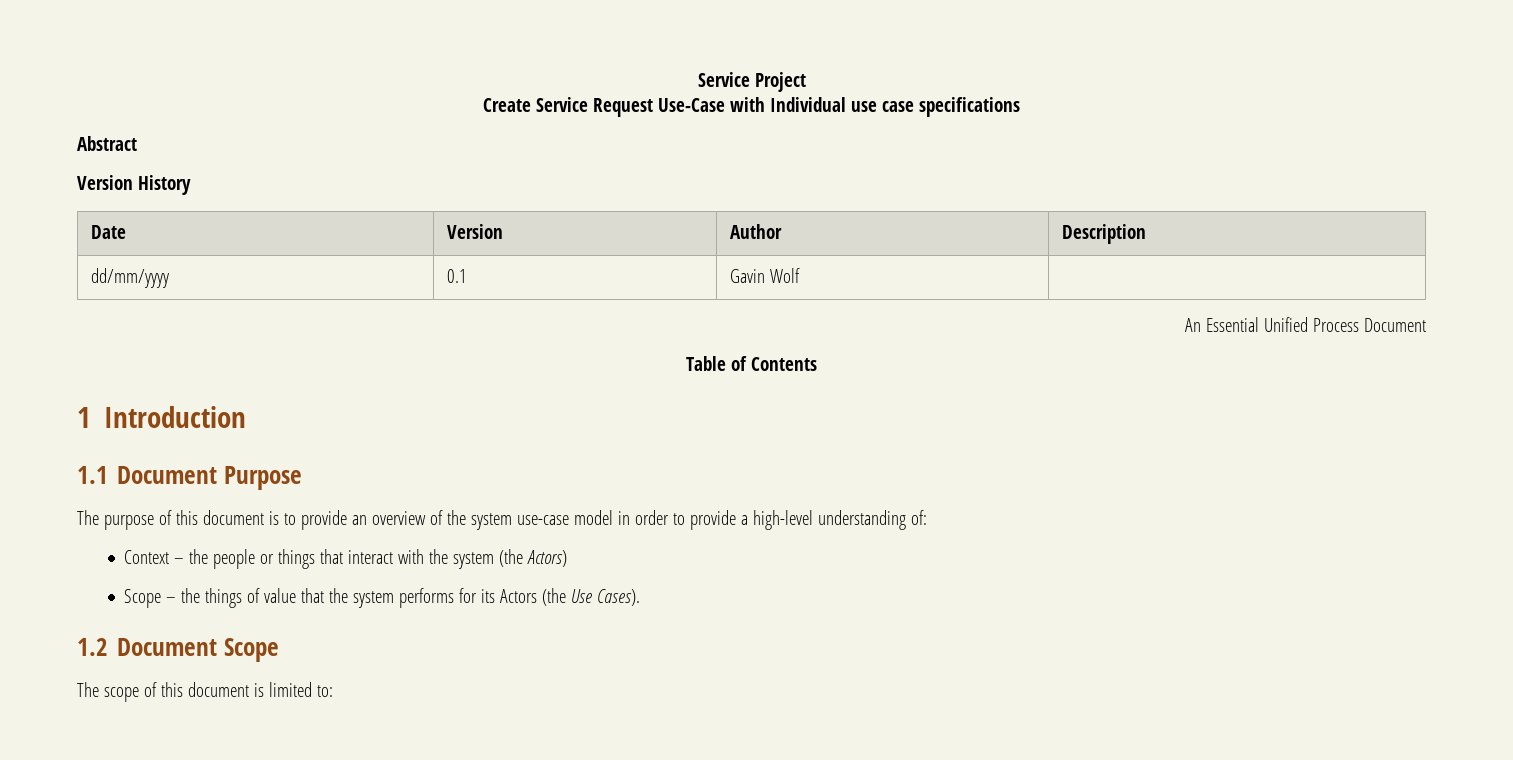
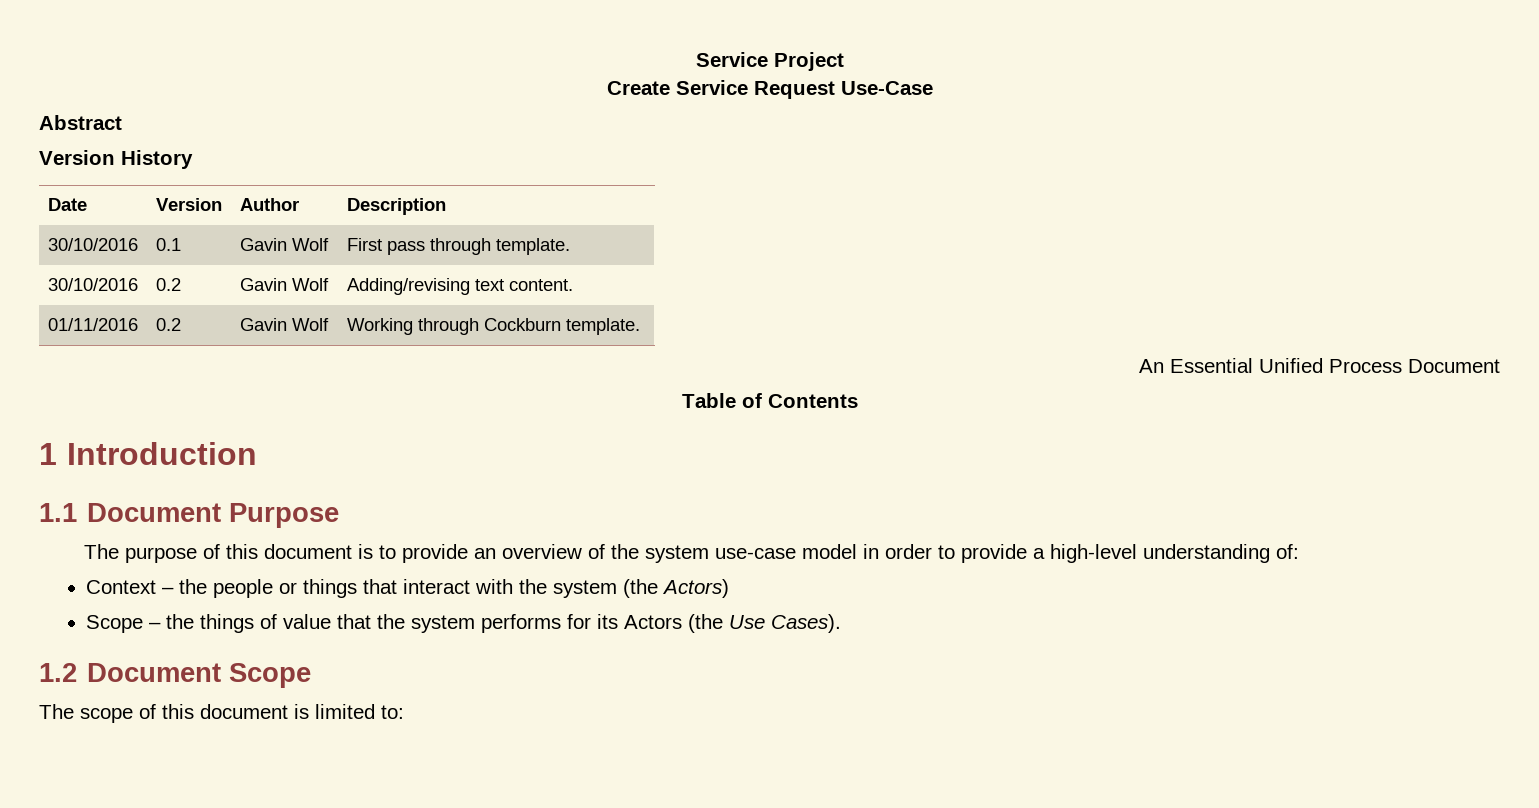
[730,97,1020,117] with Individual use case specifications -> (933, 88) none
[90,268,169,288] dd/mm/yyyy -> [47,238,138,251] 30/10/2016
(800, 275) none -> [346,238,570,255] [47,278,138,291] [155,278,181,291] [239,278,329,291] [346,278,573,295] [47,318,138,331] [155,318,181,331] [239,318,329,331] [346,318,640,335] First pass through template. // 30/10/2016 | 0.2 | Gavin Wolf | Adding/revising text content. // 01/11/2016 | 0.2 | Gavin Wolf | Working through Cockburn template.

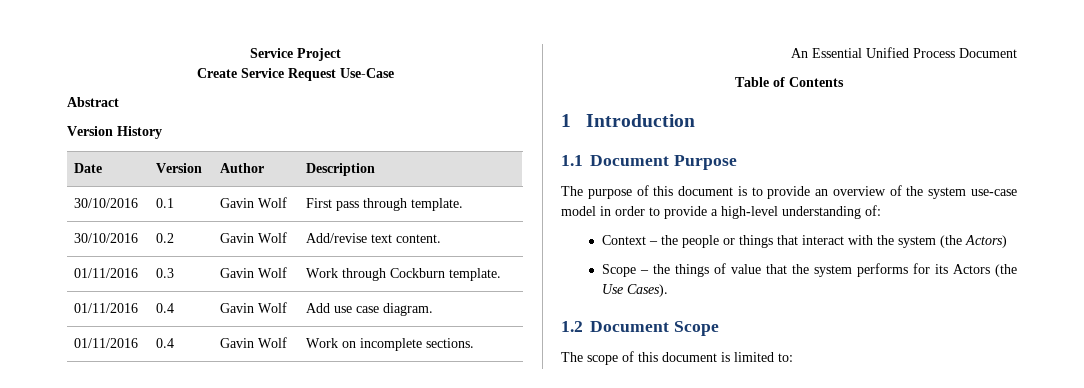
[346,278,470,295] Adding/revising -> [305,233,367,243] Add/revise
[155,318,181,331] [239,318,329,331] [346,318,413,335] 0.2 | Gavin Wolf | Working -> [155,268,174,278] [219,267,287,278] [305,268,338,278] 0.3 | Gavin Wolf | Work
(640, 326) none -> [73,303,138,313] [155,303,174,313] [219,302,287,313] [305,303,433,316] [73,338,138,348] [155,338,174,348] [219,337,287,348] [305,338,474,351] // 01/11/2016 | 0.4 | Gavin Wolf | Add use case diagram. // 01/11/2016 | 0.4 | Gavin Wolf | Work on incomplete sections.

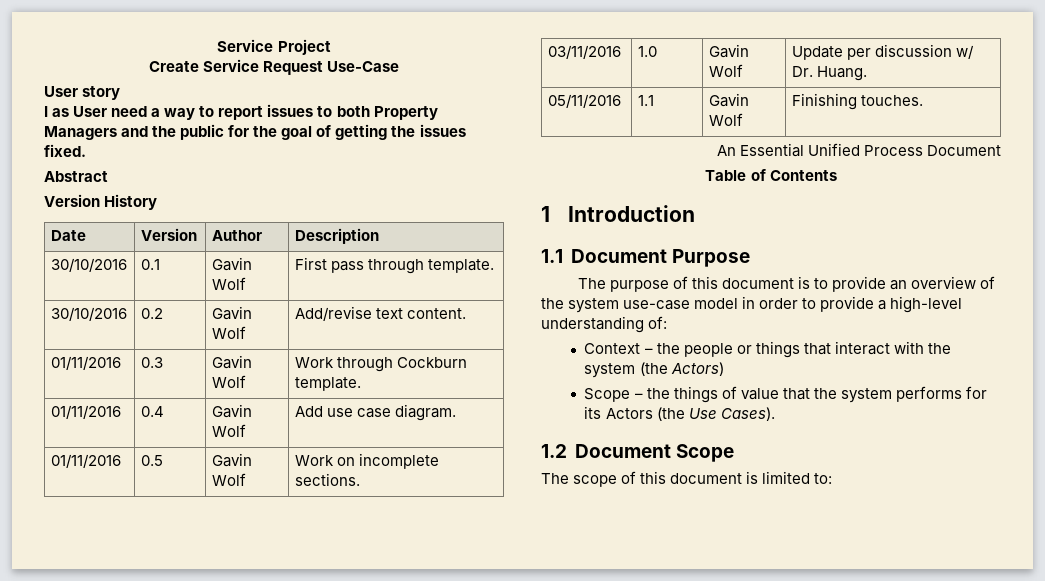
(394, 73) none -> [44,86,121,100] [44,104,438,120] [44,124,466,140] [44,144,86,157] // User story // I as User need a way to report issues to both Property Managers and the public for the goal of getting the issues fixed.
[155,338,174,348] 0.4 -> [140,455,163,466] 0.5
(474, 343) none -> [547,45,621,59] [637,46,657,57] [708,44,749,58] [708,64,743,77] [791,44,975,60] [791,66,867,81] [547,94,621,108] [637,95,654,106] [708,93,749,107] [708,113,743,126] [791,93,923,110] // 03/11/2016 | 1.0 | Gavin Wolf | Update per discussion w/ Dr. Huang. // 05/11/2016 | 1.1 | Gavin Wolf | Finishing touches.

